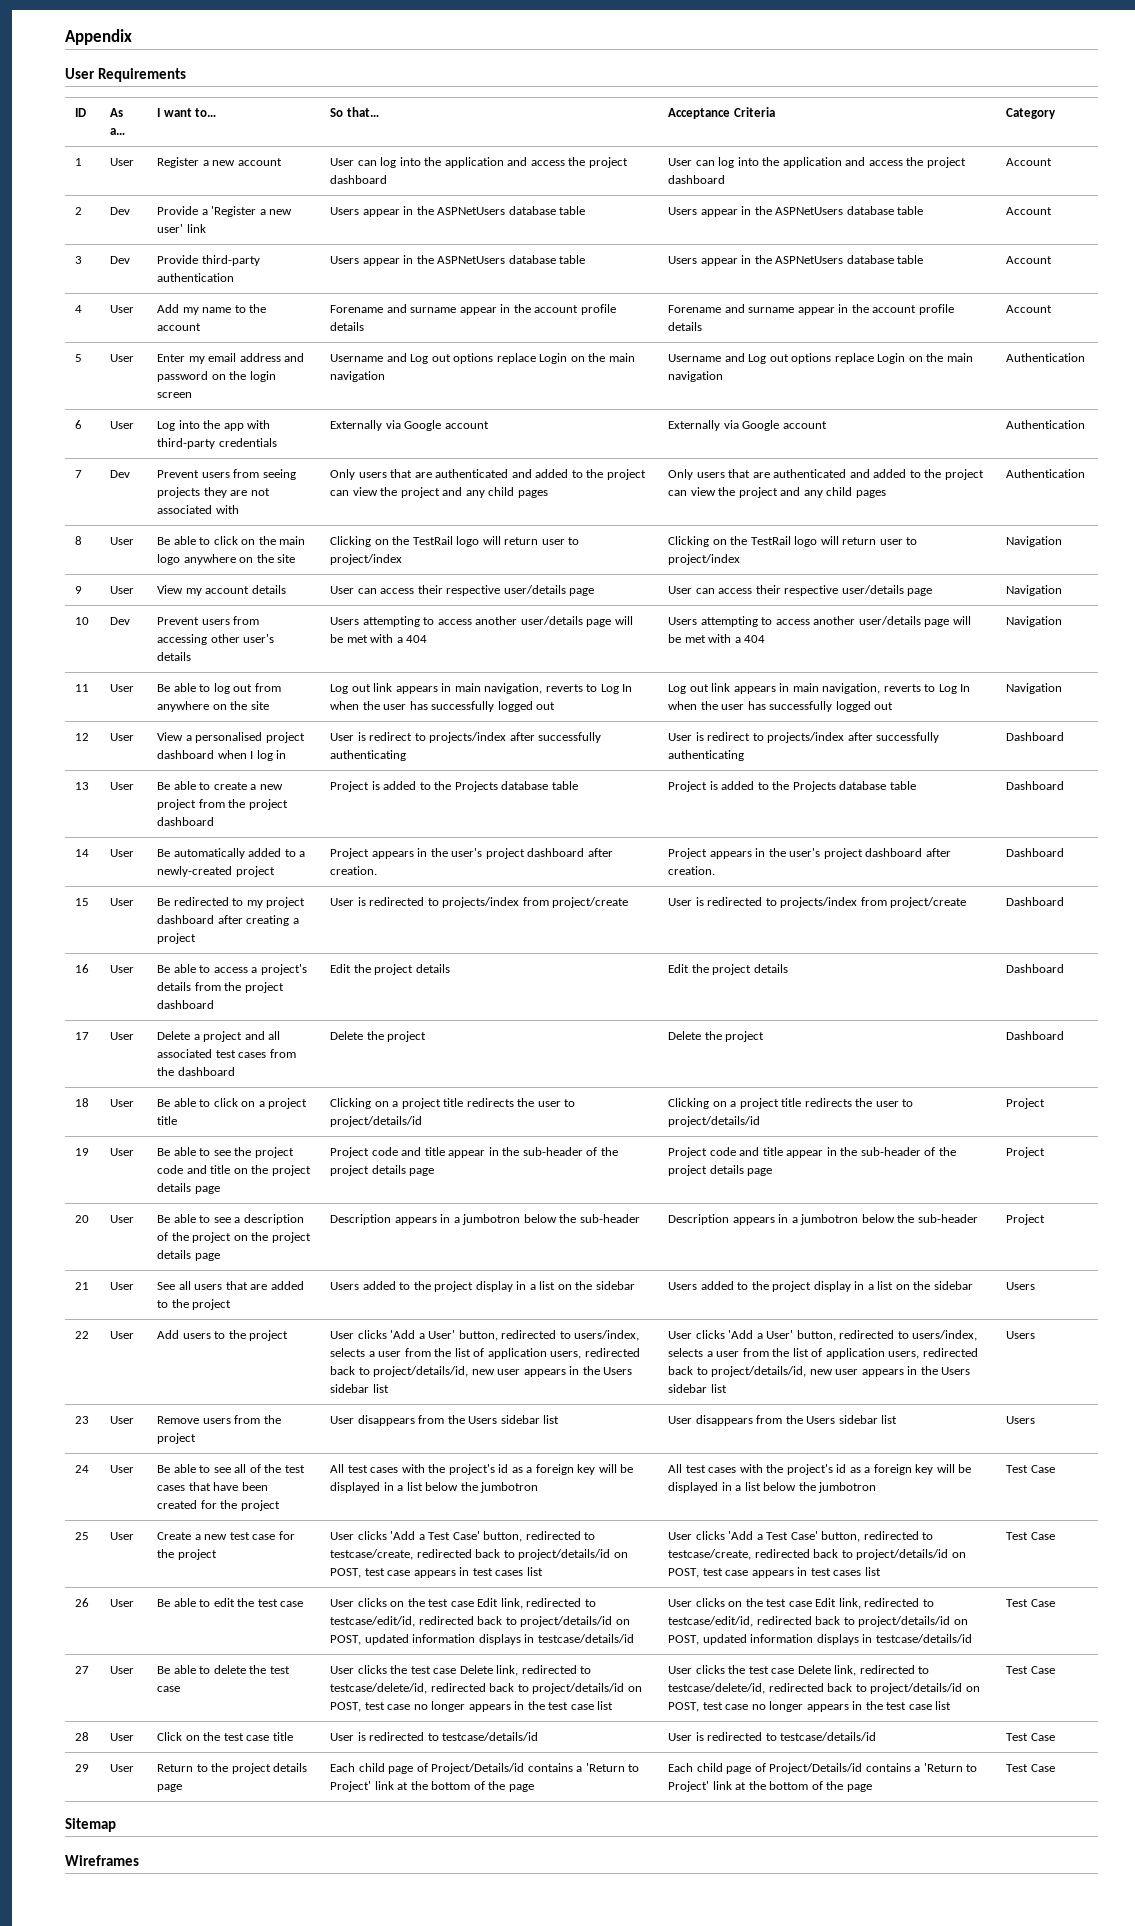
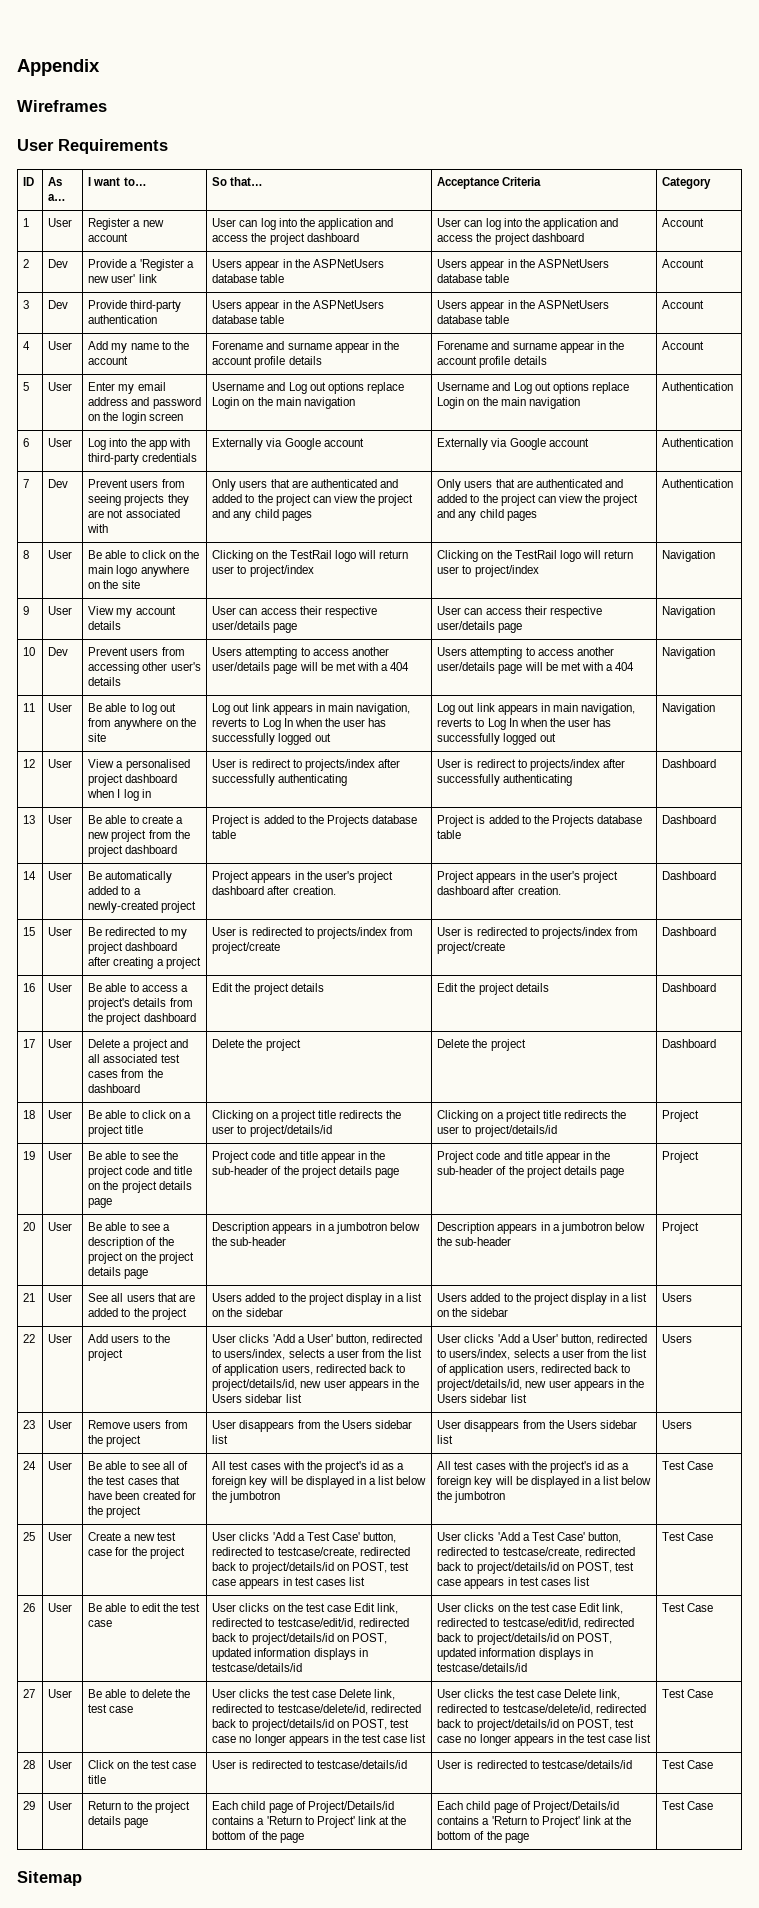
(132, 37) none -> [17,100,107,112] // Wireframes
[65,1855,139,1866] // Wireframes -> (82, 1878) none

